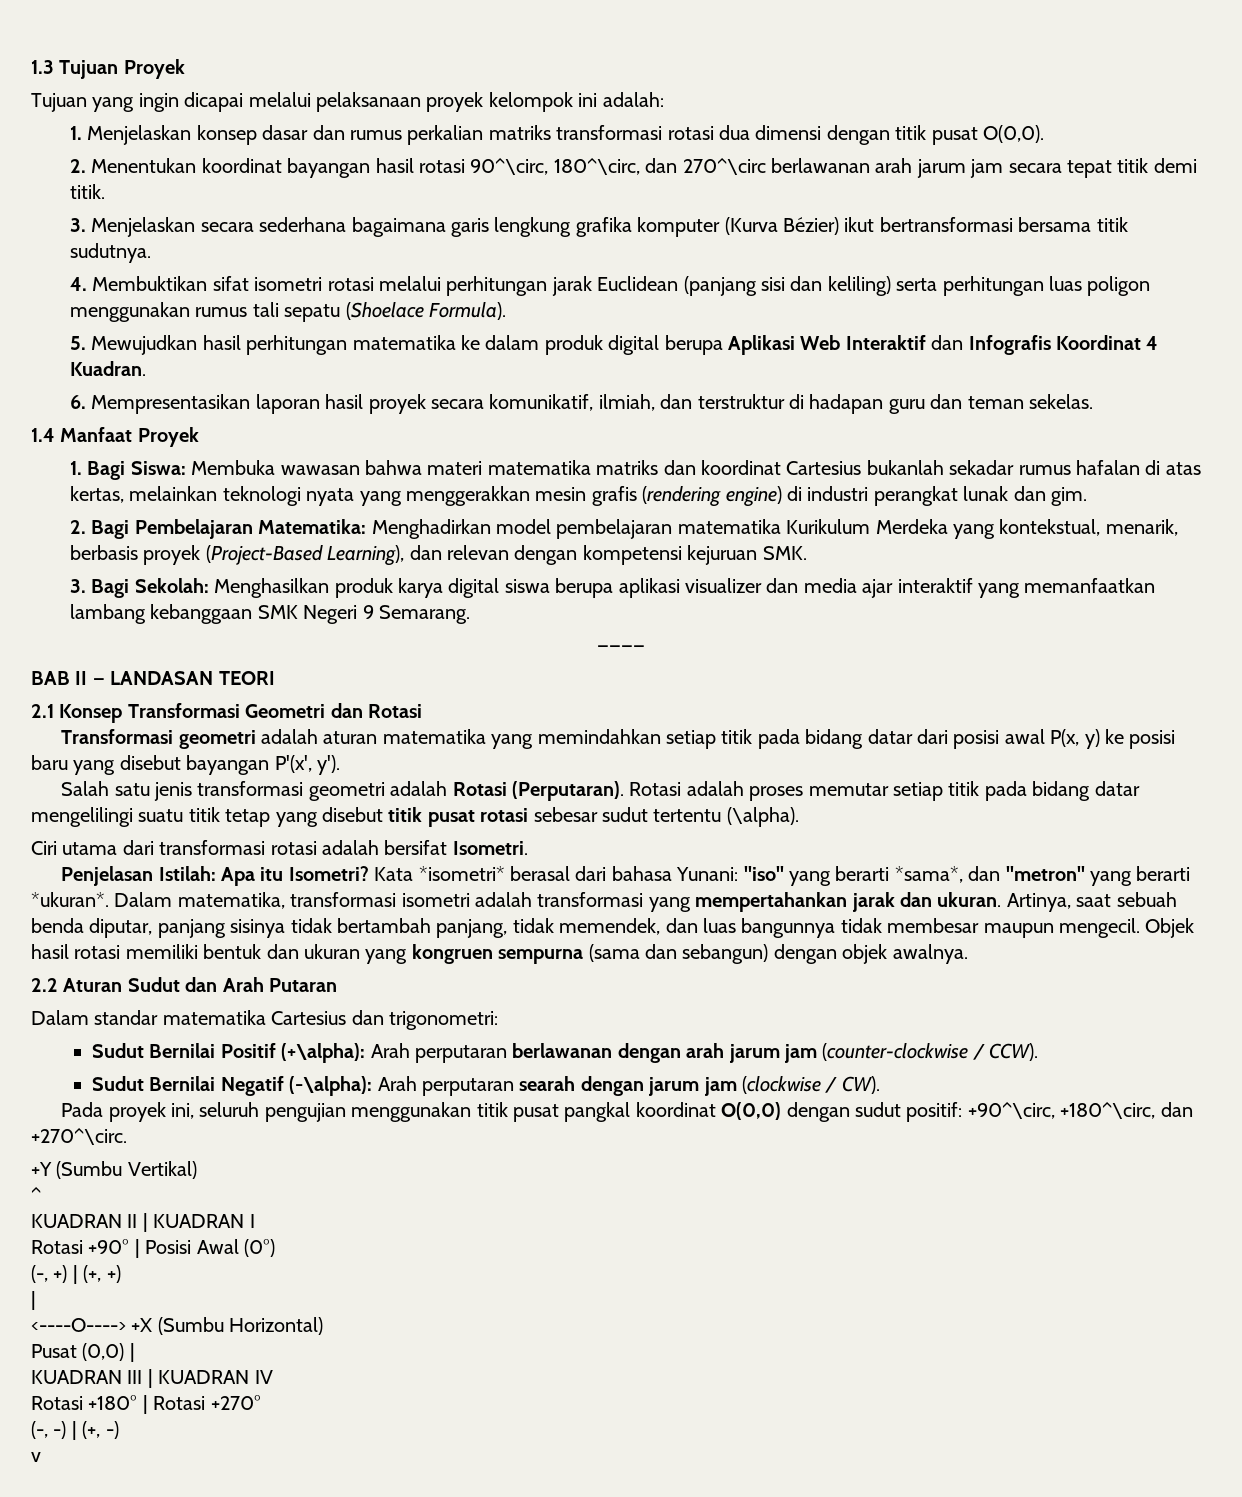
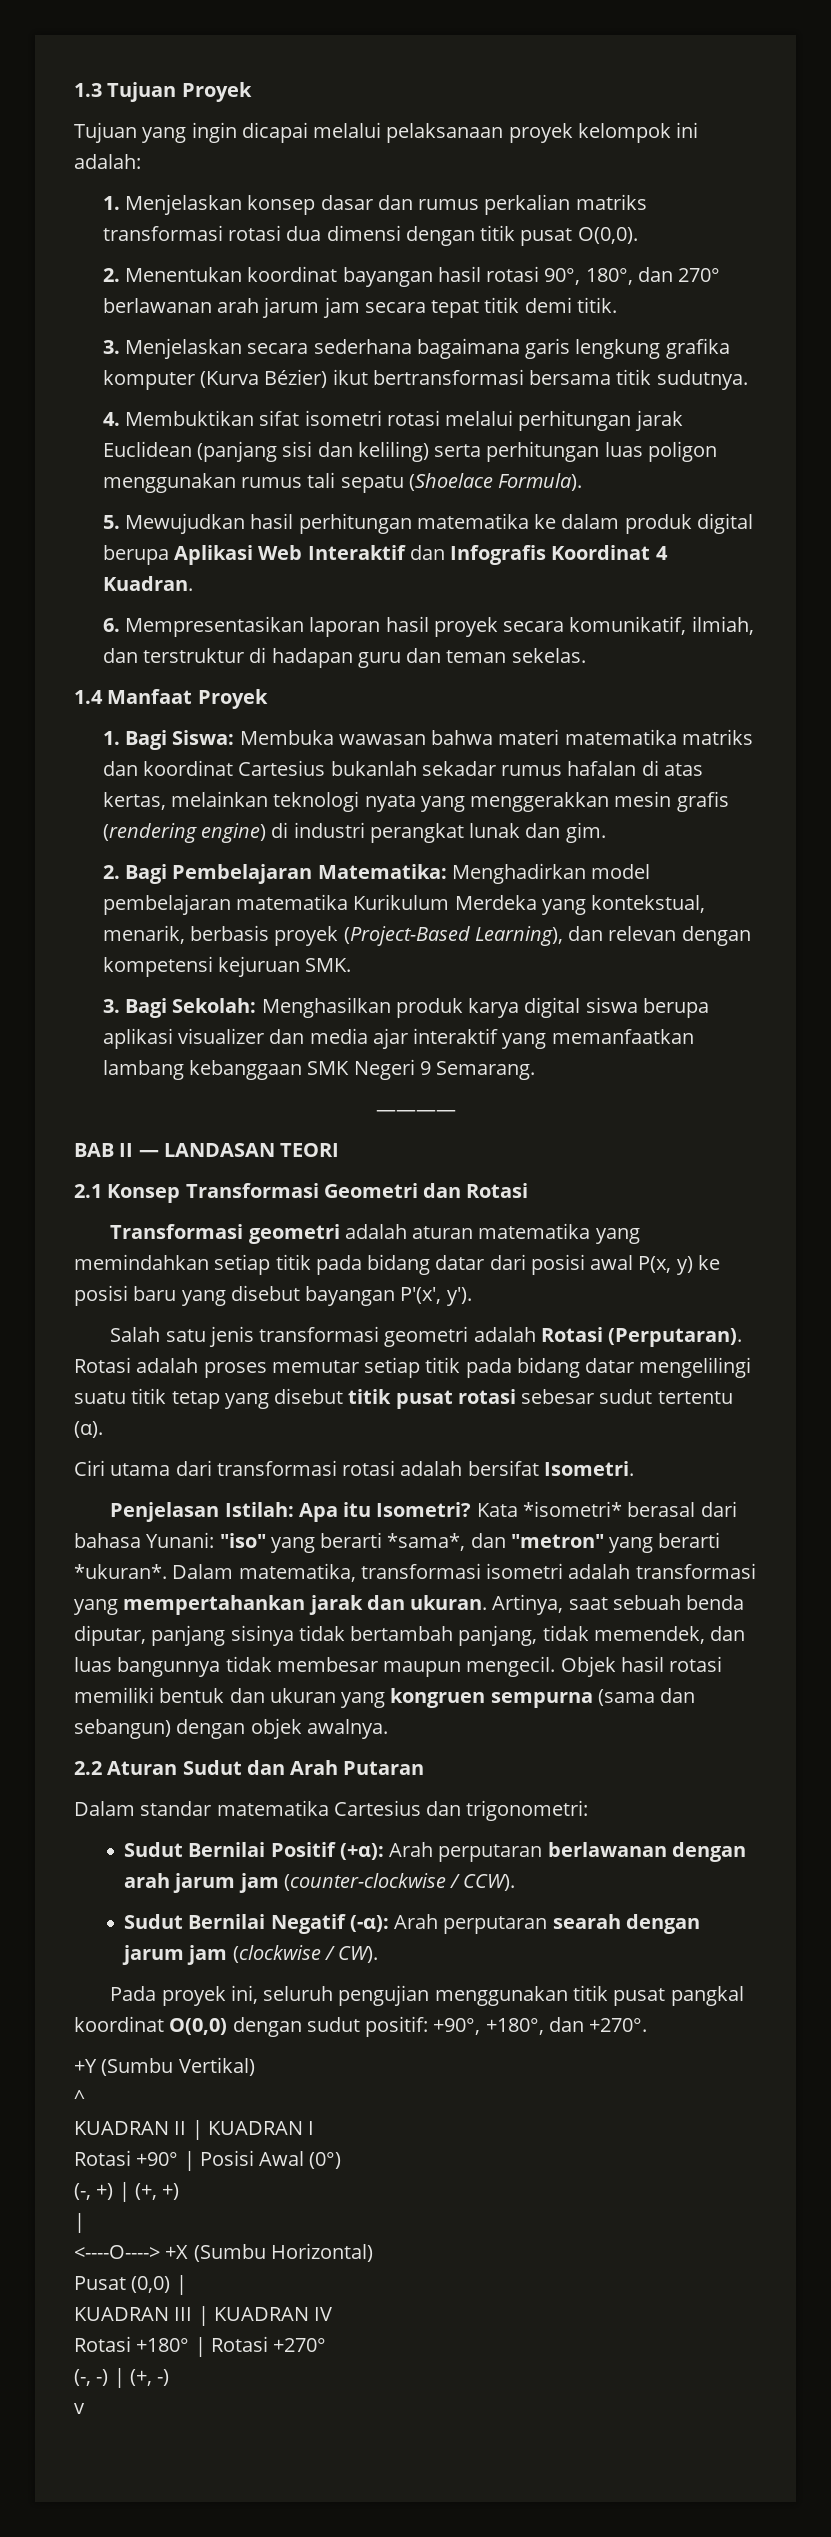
[470,158,766,175] 90^\circ, 180^\circ, dan 270^\circ -> [544,267,721,285] 90°, 180°, dan 270°
[726,807,799,827] (\alpha). -> [74,1421,103,1438] (α).
[281,1043,366,1063] (+\alpha): -> [339,1843,384,1860] (+α):
[289,1076,373,1096] (-\alpha): -> [349,1915,389,1932] (-α):
[967,1102,1193,1119] [31,1128,127,1145] +90^\circ, +180^\circ, dan +270^\circ. -> [433,2017,648,2035] +90°, +180°, dan +270°.

